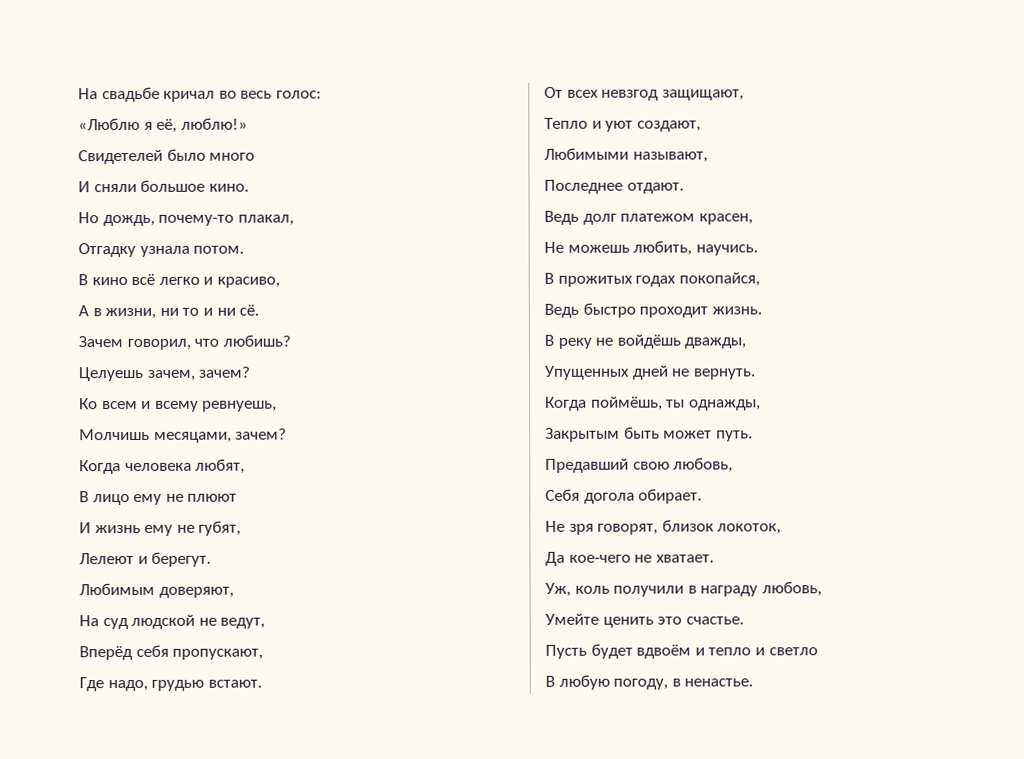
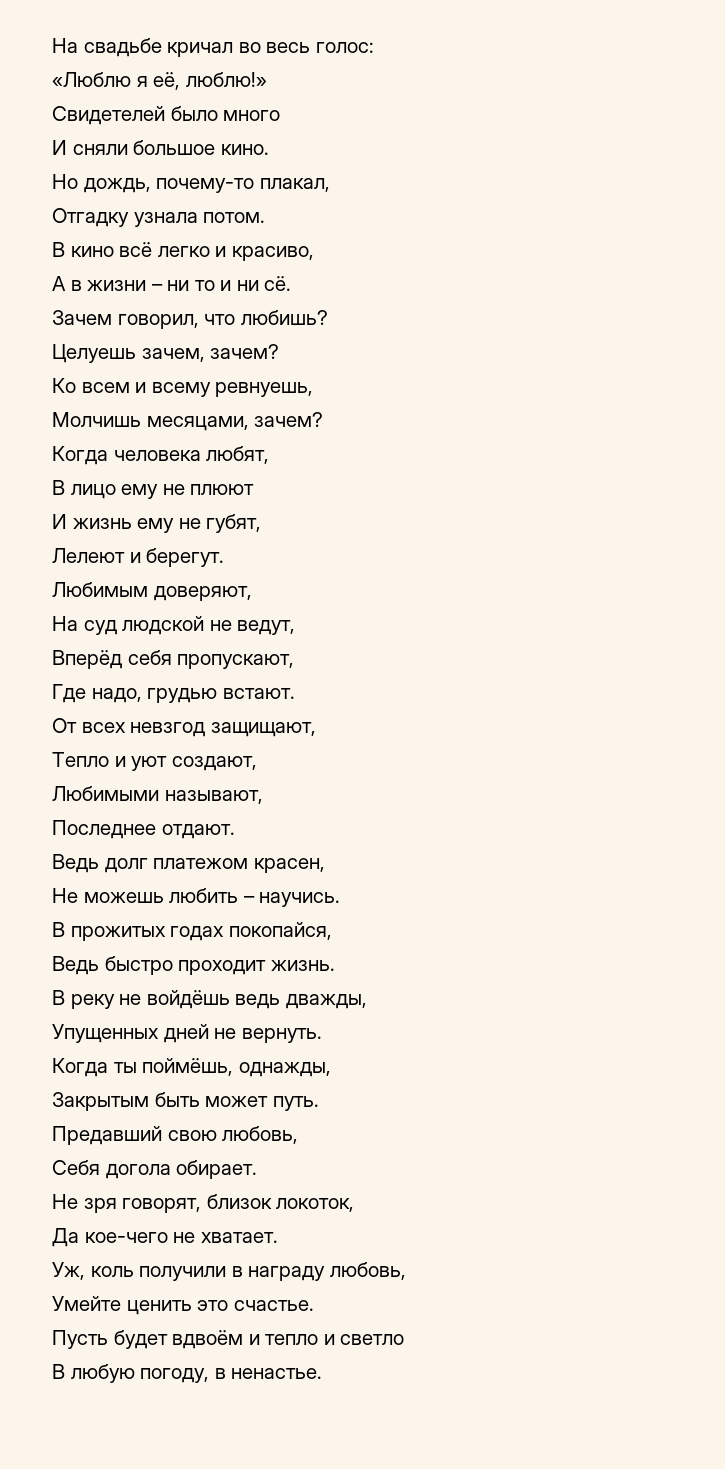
[105,307,157,320] жизни, -> [87,280,163,291] жизни –
[633,240,693,256] любить, -> [169,888,255,903] любить –
(681, 341) none -> [235,994,281,1009] ведь
[590,396,686,411] поймёшь, ты -> [113,1058,234,1076] ты поймёшь,

